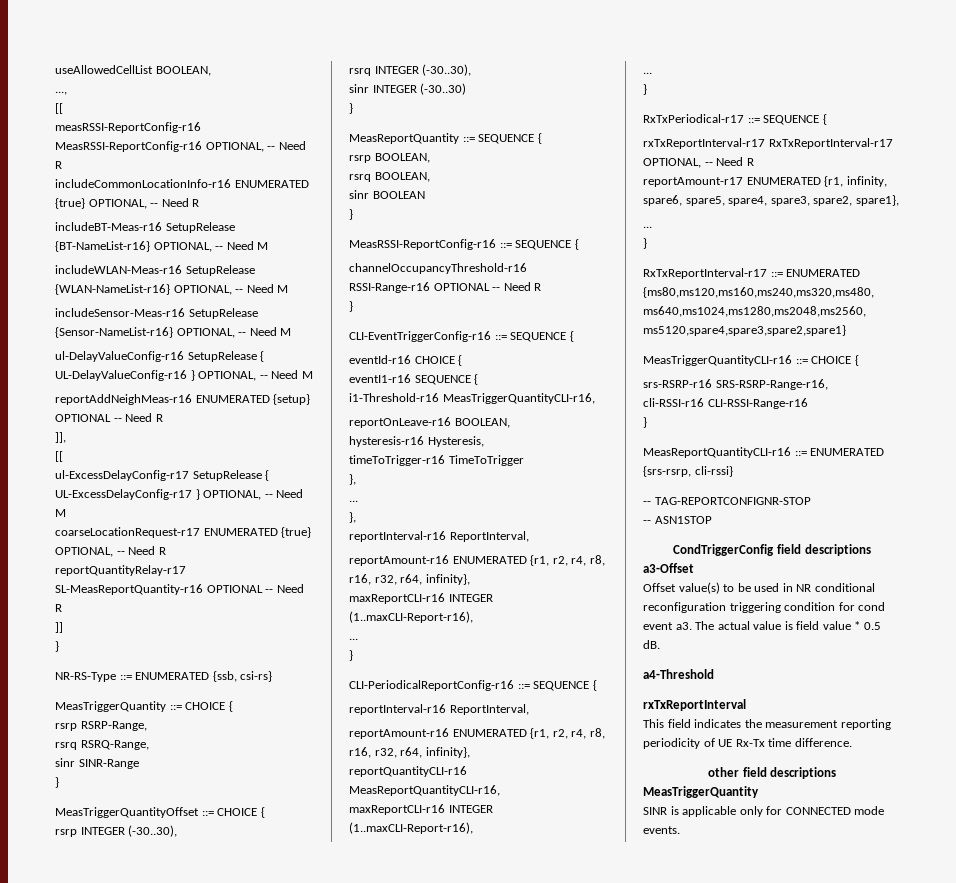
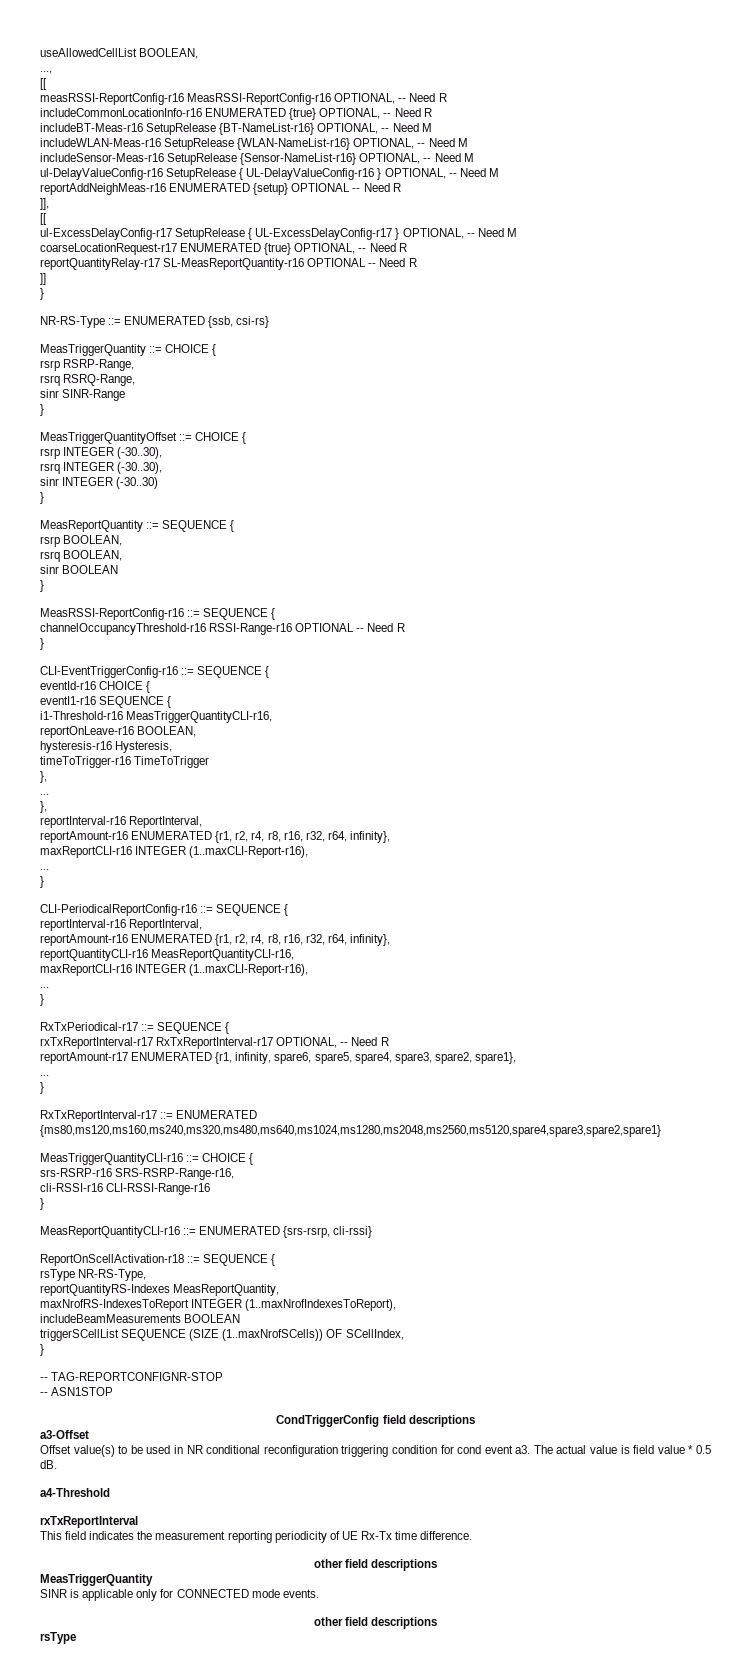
(733, 471) none -> [40,1254,276,1266] [40,1269,147,1281] [40,1284,280,1296] [40,1299,397,1311] [40,1314,241,1323] [40,1329,404,1341] [40,1344,44,1356] // ReportOnScellActivation-r18 ::= SEQUENCE { // rsType NR-RS-Type, // reportQuantityRS-Indexes MeasReportQuantity, // maxNrofRS-IndexesToReport INTEGER (1..maxNrofIndexesToReport), // includeBeamMeasurements BOOLEAN // triggerSCellList SEQUENCE (SIZE (1..maxNrofSCells)) OF SCellIndex, // }
(680, 830) none -> [313,1617,438,1629] [40,1632,76,1644] // other field descriptions // rsType

